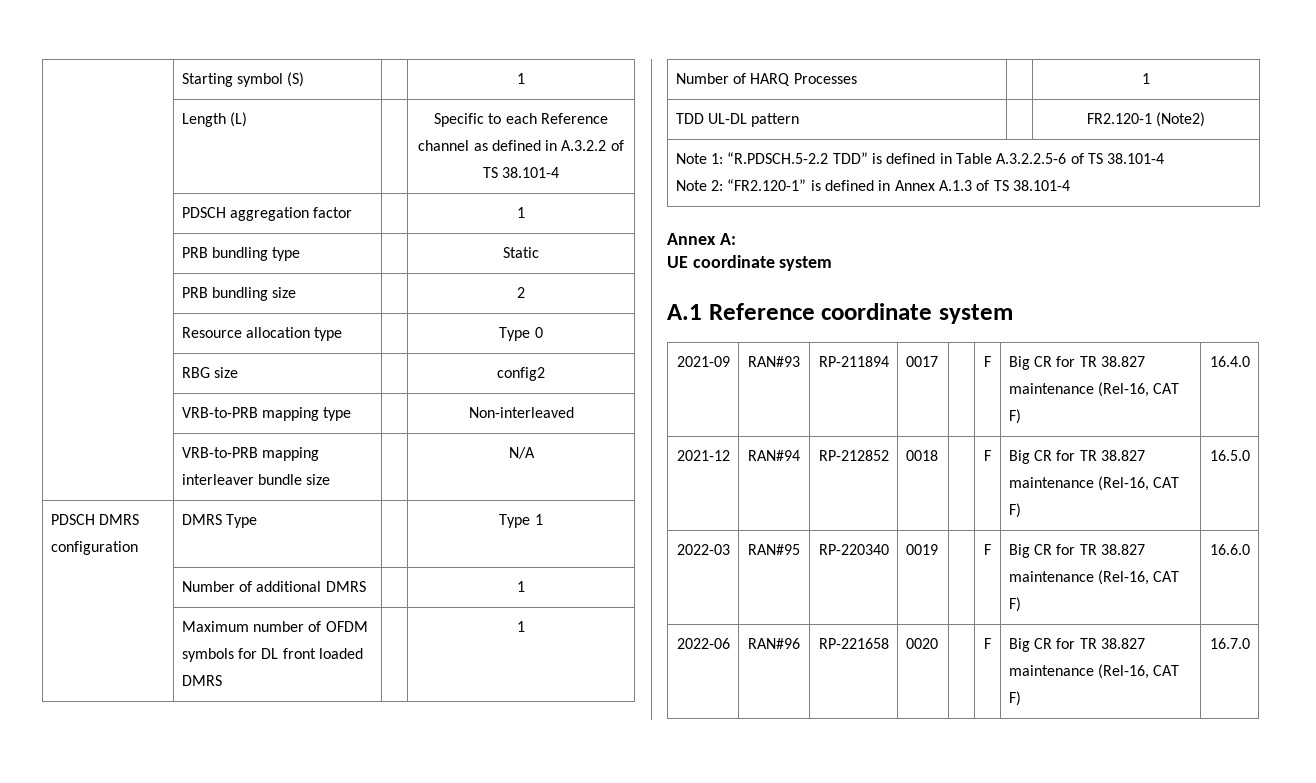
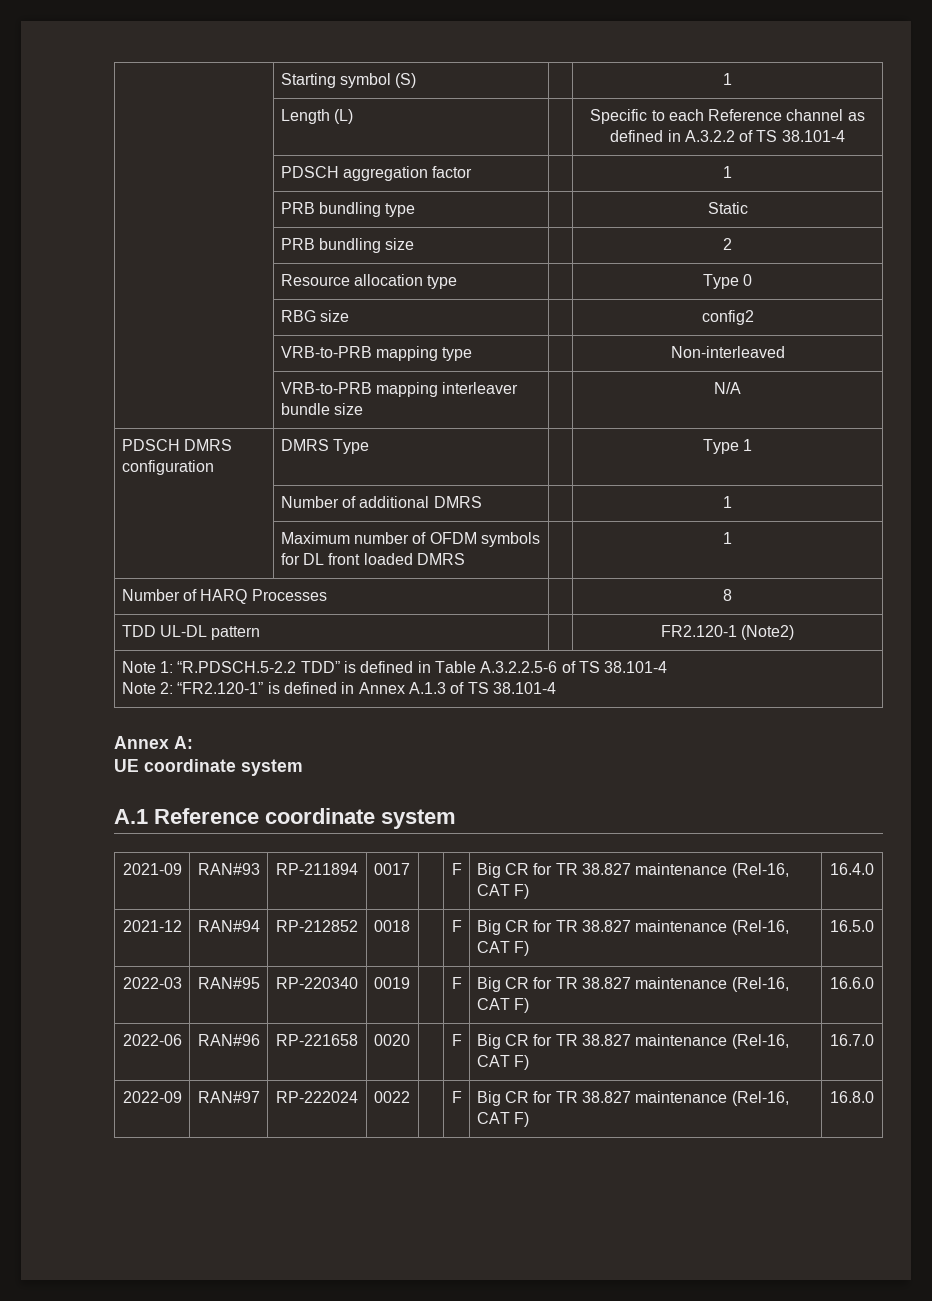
[1142,73,1150,84] 1 -> [722,589,732,601] 8
(1250, 643) none -> [122,1091,182,1103] [197,1091,260,1103] [276,1091,358,1103] [373,1091,410,1103] [451,1091,462,1103] [476,1091,789,1106] [476,1112,530,1127] [830,1091,874,1103] // 2022-09 | RAN#97 | RP-222024 | 0022 | | F | Big CR for TR 38.827 maintenance (Rel-16, CAT F) | 16.8.0

